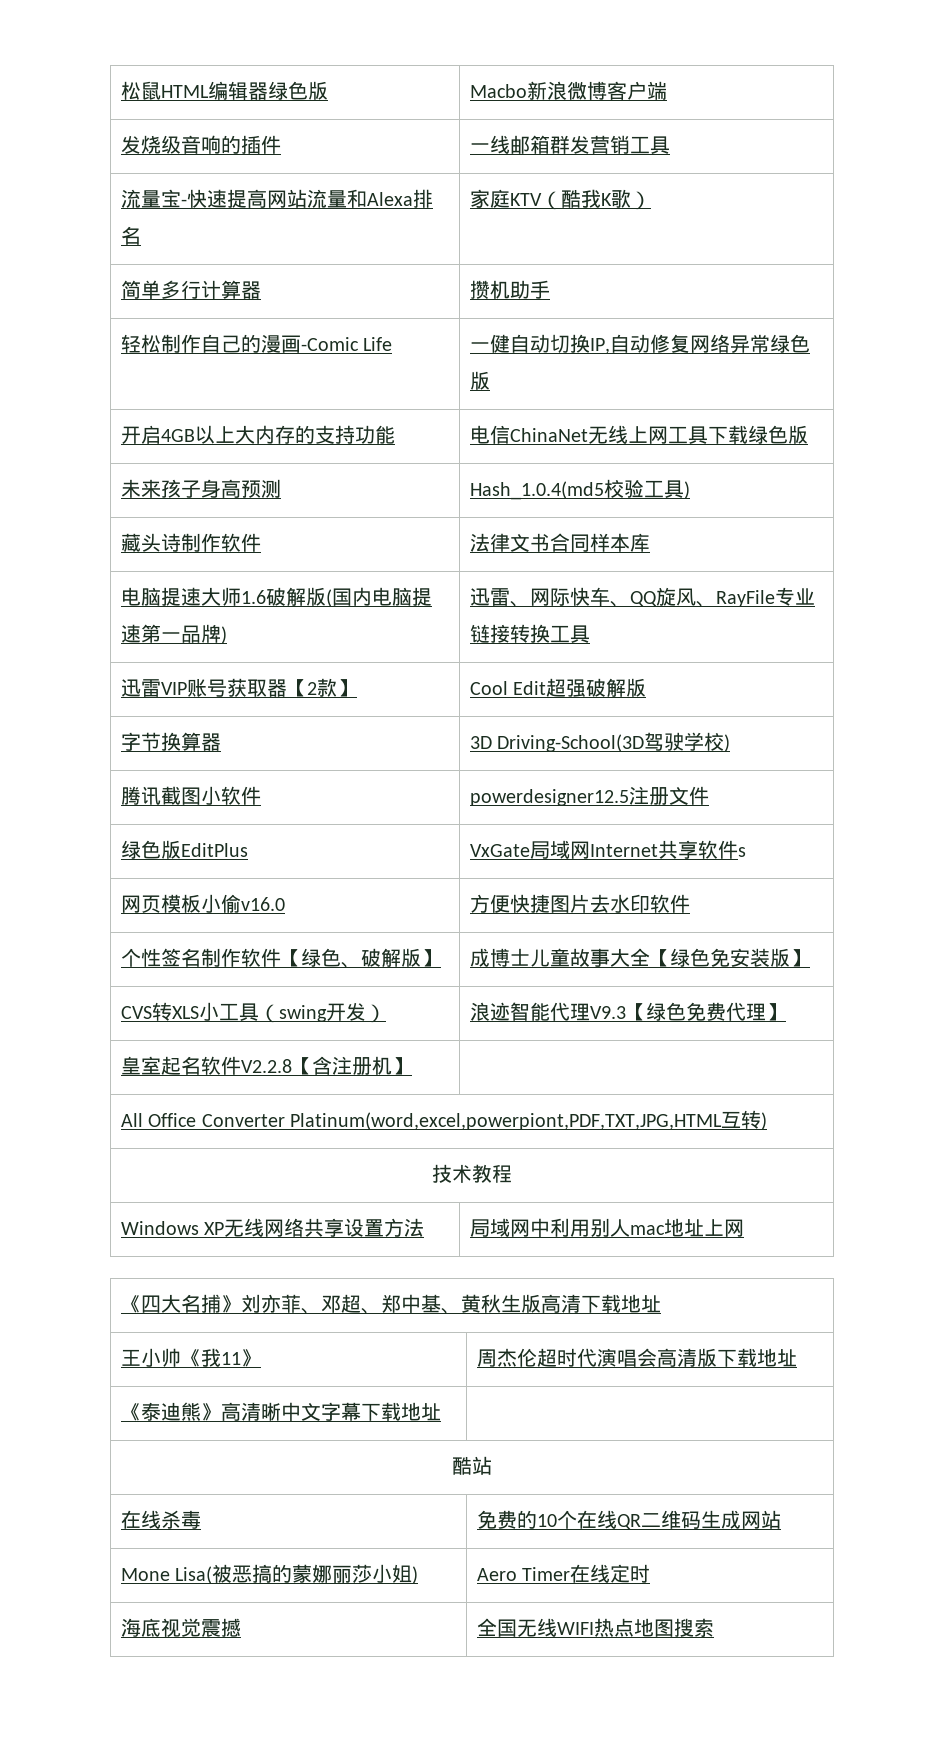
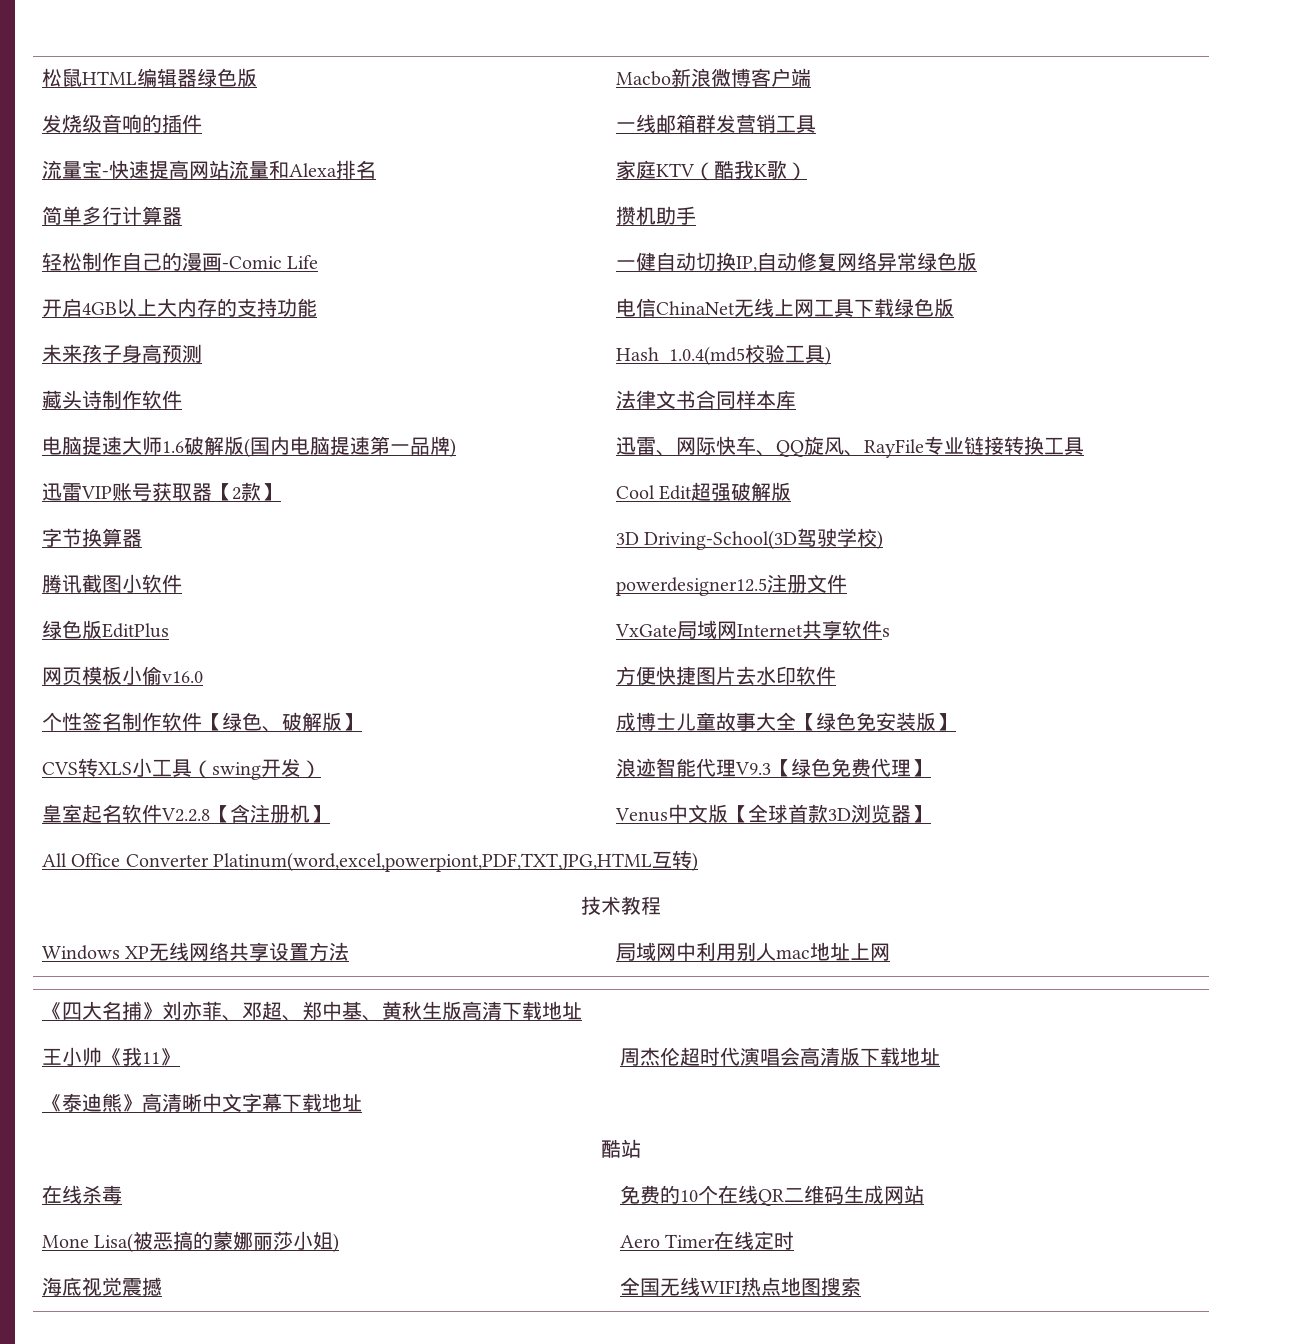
(413, 1066) none -> [614,804,931,823] Venus中文版【全球首款3D浏览器】

